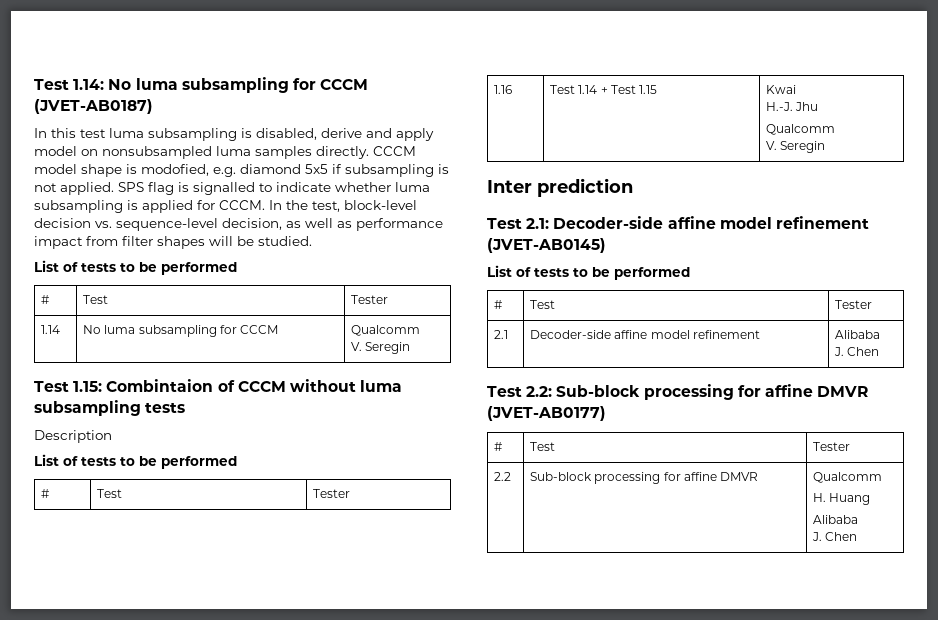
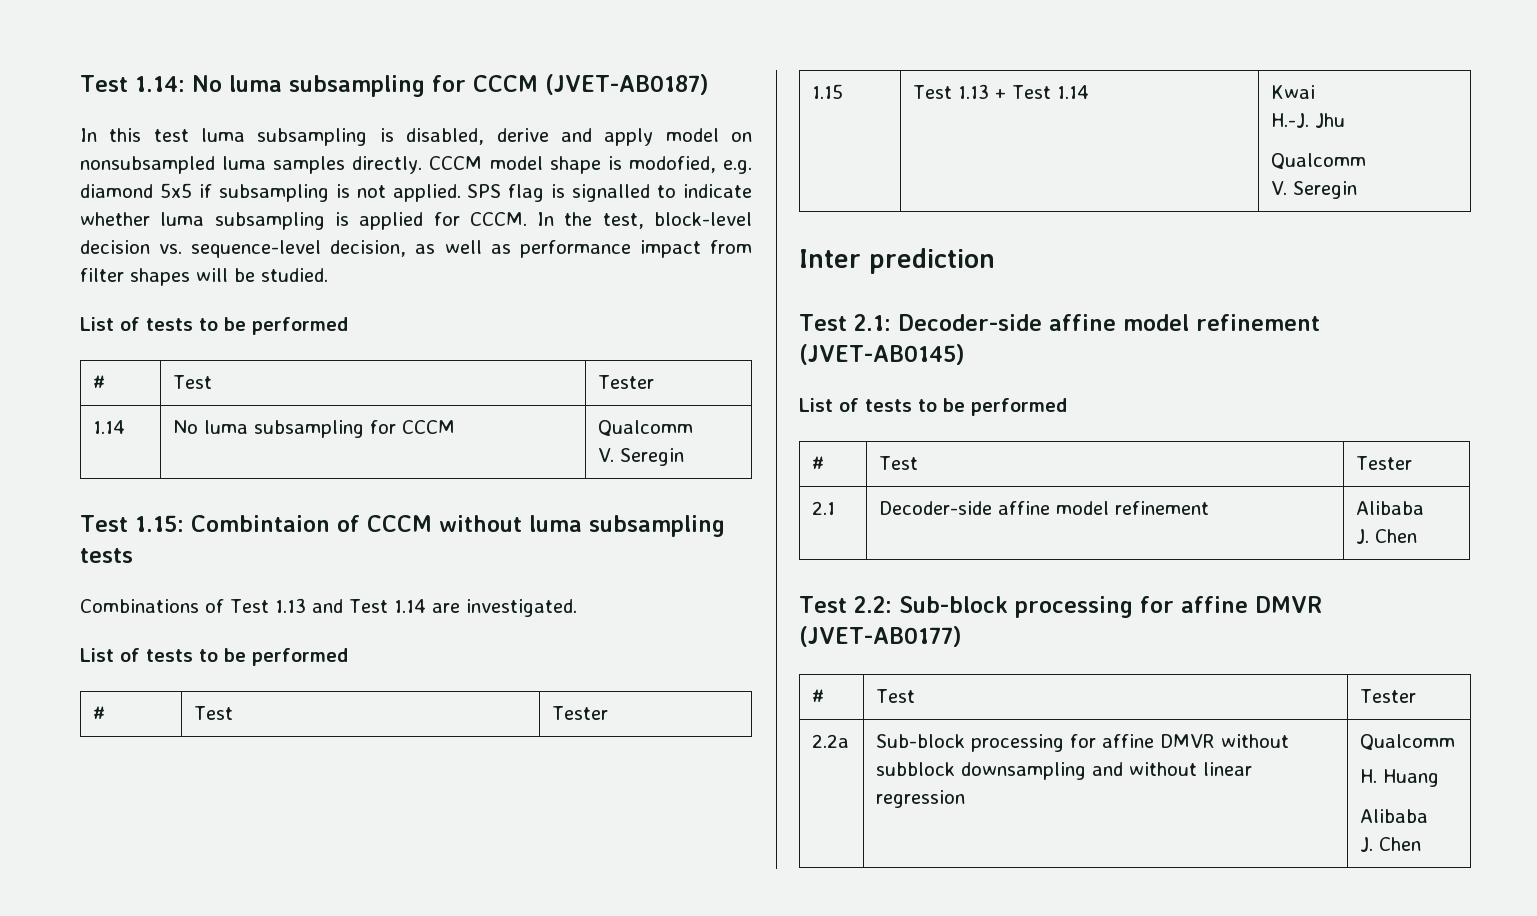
[34,430,112,443] [34,454,237,469] [41,489,50,498] [97,489,123,498] [313,489,351,498] [494,85,513,94] [550,85,598,94] Description // List of tests to be performed // # | Test | Tester // 1.16 | Test 1.14 -> [80,598,577,617] [80,648,348,666] [93,706,106,720] [194,706,234,720] [552,706,609,720] [812,84,844,99] [913,84,990,99] Combinations of Test 1.13 and Test 1.14 are investigated. // List of tests to be performed // # | Test | Tester // 1.15 | Test 1.13
[639,85,658,94] 1.15 -> [1057,85,1090,99] 1.14
[494,472,512,481] [530,472,759,484] 2.2 | Sub-block processing for affine DMVR -> [812,734,850,748] [876,734,1290,752] [876,762,1253,780] [876,790,966,808] 2.2a | Sub-block processing for affine DMVR without subblock downsampling and without linear regression

